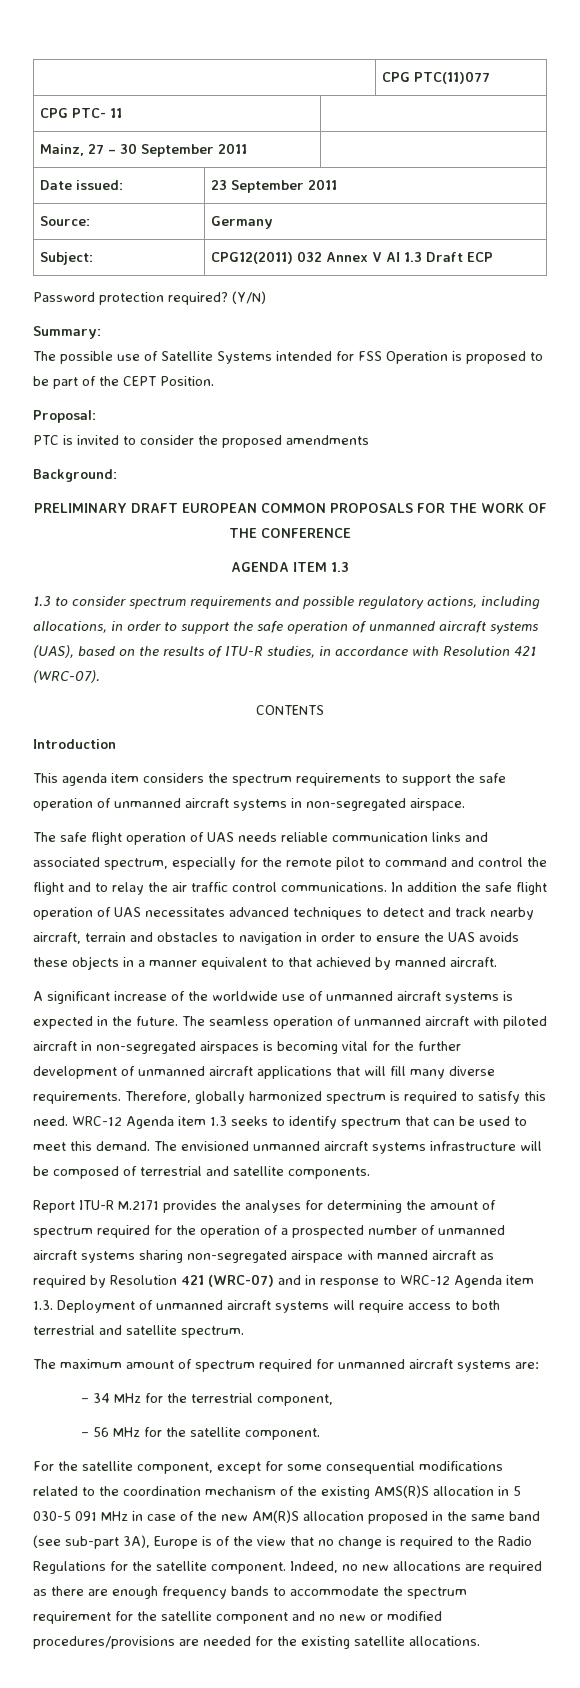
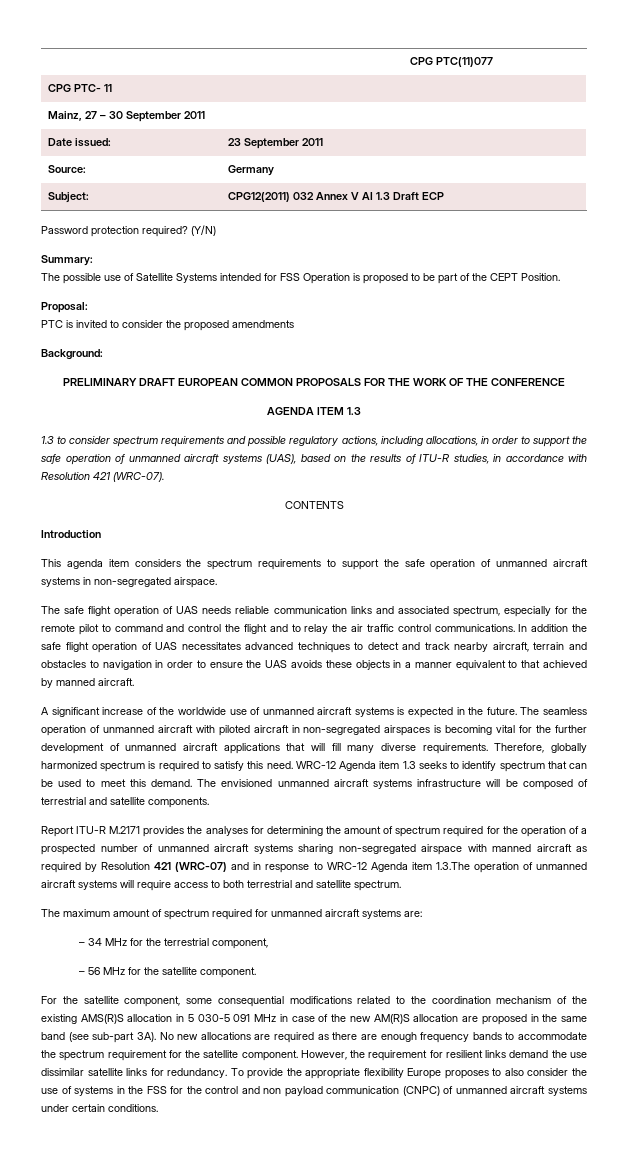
[33,1300,135,1313] 1.3. Deployment -> [435,862,519,873] 1.3.The operation
[217,1461,283,1474] except for -> (181, 1001) none
(364, 1516) none -> [462,1016,479,1022] are
[123,1535,532,1549] [33,1561,358,1574] 3A), Europe is of the view that no change is required to the Radio Regulations for the satellite component. Indeed, no -> [136,1032,174,1042] 3A). No
[216,1611,442,1624] [33,1636,480,1649] component and no new or modified procedures/provisions are needed for the existing satellite allocations. -> [241,1050,587,1061] [41,1068,588,1079] [41,1086,587,1097] [41,1104,158,1112] component. However, the requirement for resilient links demand the use dissimilar satellite links for redundancy. To provide the appropriate flexibility Europe proposes to also consider the use of systems in the FSS for the control and non payload communication (CNPC) of unmanned aircraft systems under certain conditions.

